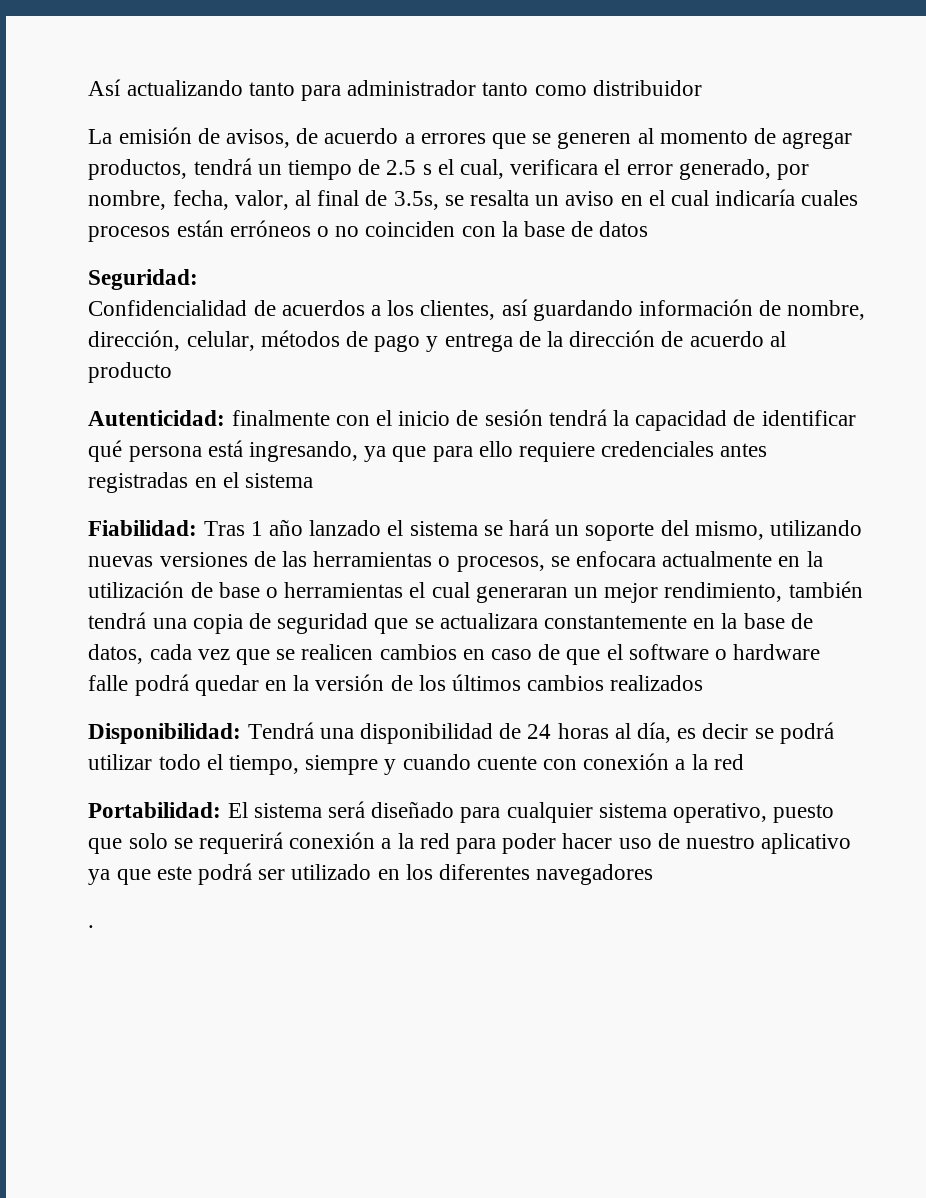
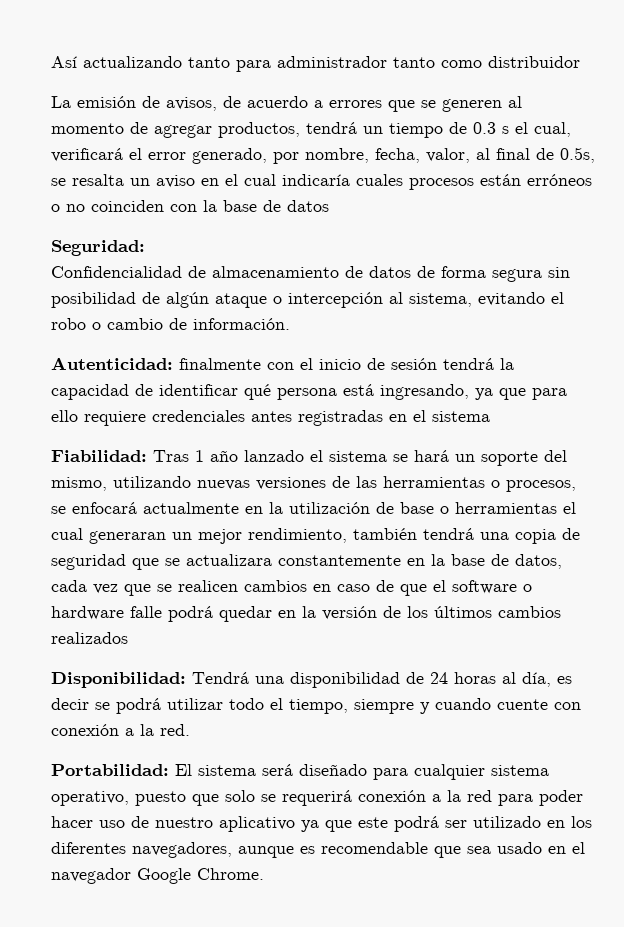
[386,160,417,175] 2.5 -> [472,122,496,134] 0.3
[510,159,599,175] verificara -> [50,148,123,162] verificará
[393,191,439,210] 3.5s, -> [559,147,595,163] 0.5s,
[281,299,866,321] [88,330,786,352] [88,362,173,383] acuerdos a los clientes, así guardando información de nombre, dirección, celular, métodos de pago y entrega de la dirección de acuerdo al producto -> [211,266,570,282] [50,292,564,308] [50,318,290,330] almacenamiento de datos de forma segura sin posibilidad de algún ataque o intercepción al sistema, evitando el robo o cambio de información.
[576,551,657,567] enfocara -> [71,502,137,514] enfocará
[713,754,744,770] red -> [159,724,190,736] red.
[536,864,654,885] [88,925,95,928] navegadores // . -> [131,842,585,858] [50,868,264,884] navegadores, aunque es recomendable que sea usado en el navegador Google Chrome.

